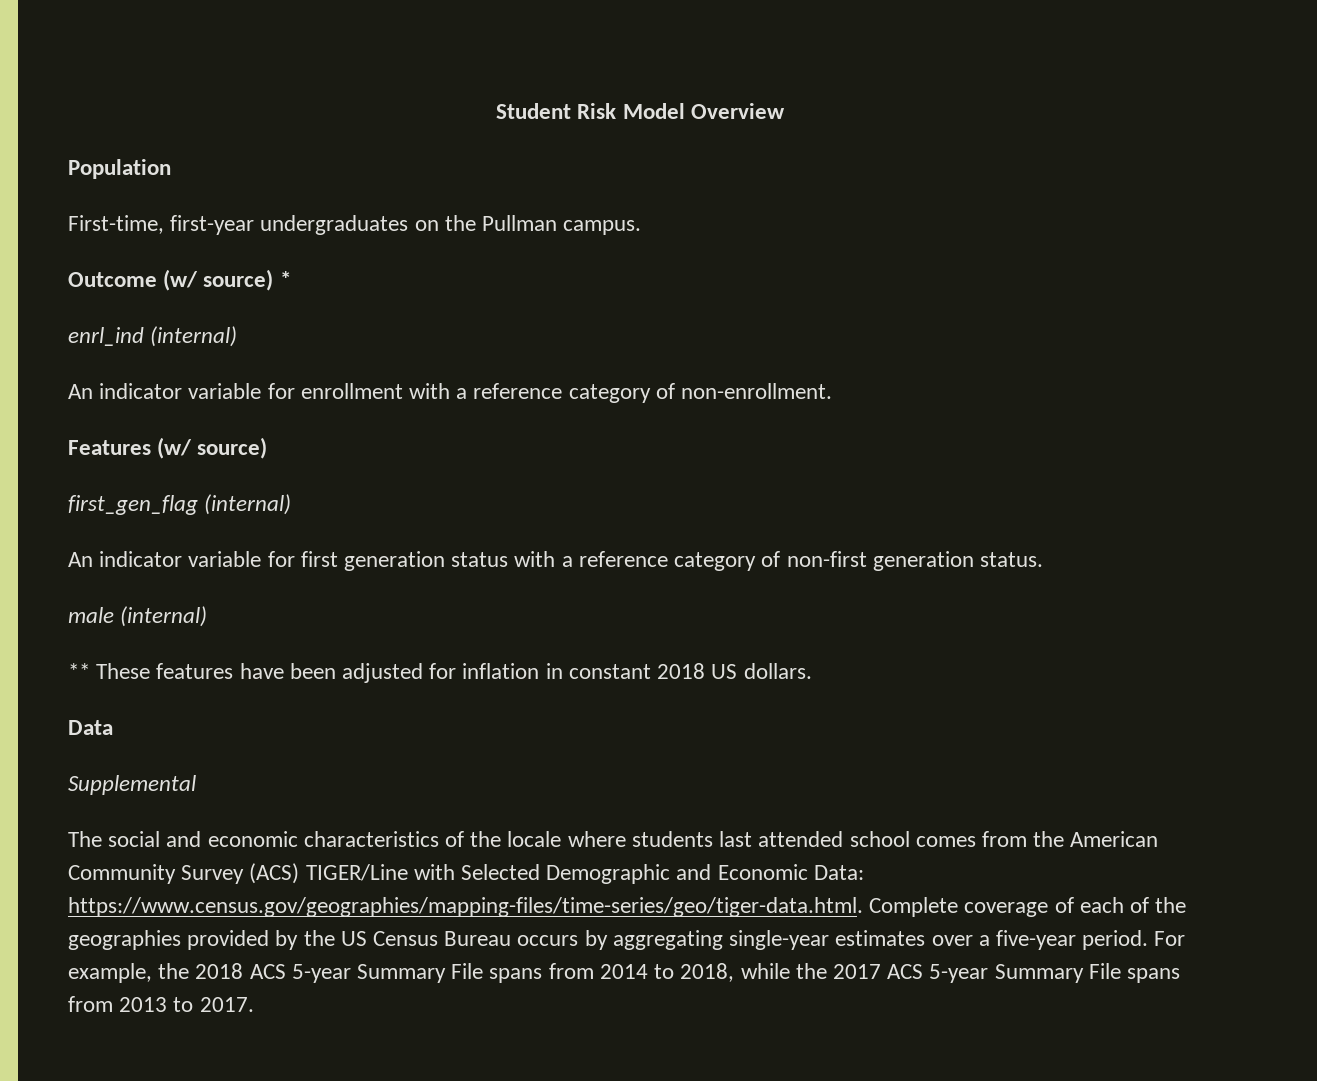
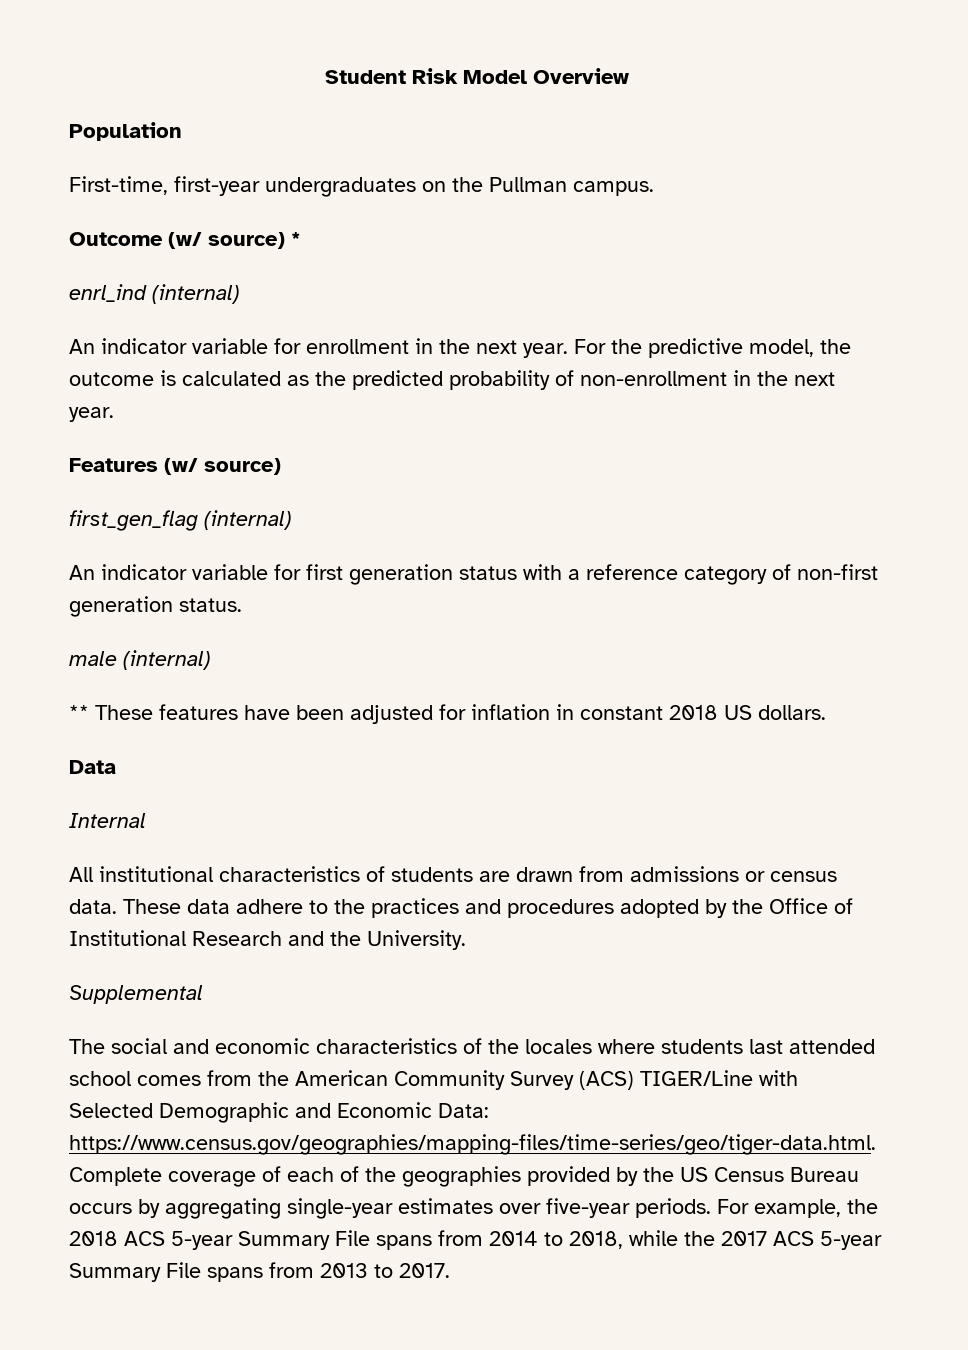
[409,383,833,403] with a reference category of non-enrollment. -> [415,338,851,358] [69,370,835,390] [69,407,114,422] in the next year. For the predictive model, the outcome is calculated as the predicted probability of non-enrollment in the next year.
(113, 727) none -> [69,813,146,828] [69,866,837,882] [69,898,853,918] [69,930,466,950] // Internal // All institutional characteristics of students are drawn from admissions or census data. These data adhere to the practices and procedures adopted by the Office of Institutional Research and the University.
[507,831,562,847] locale -> [525,1039,592,1054] locales
[978,930,1149,950] a five-year period. -> [546,1198,711,1218] five-year periods.

